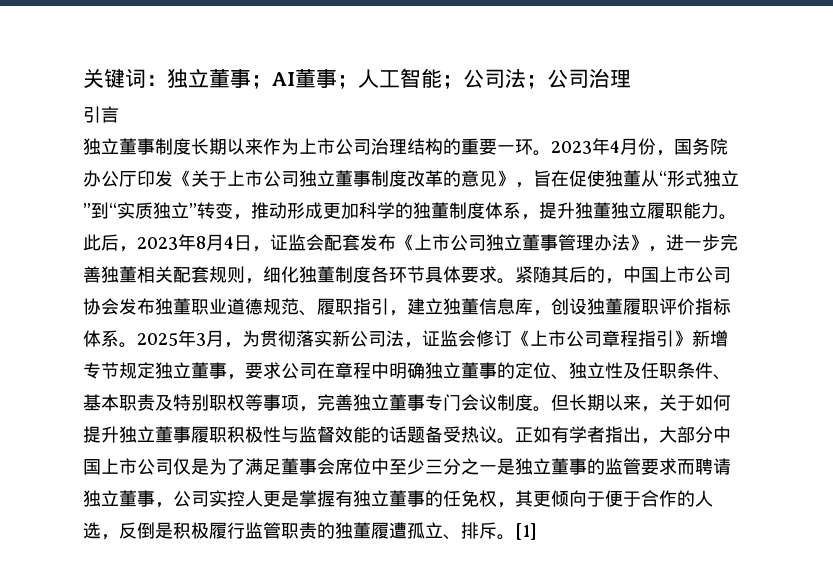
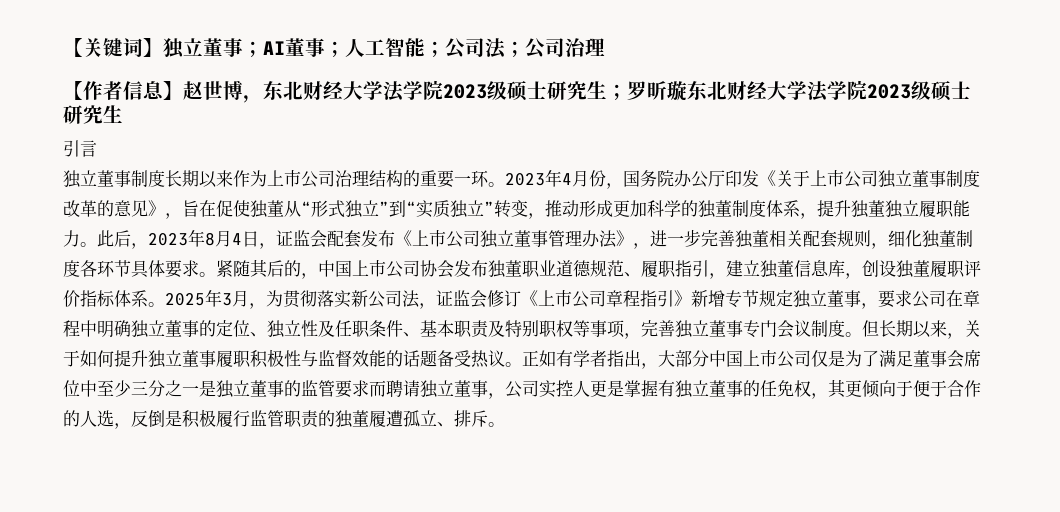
[83,68,167,88] 关键词： -> [63,38,163,57] 【关键词】
(631, 78) none -> [63,80,971,103] [63,105,123,124] // 【作者信息】赵世博，东北财经大学法学院2023级硕士研究生；罗昕璇东北财经大学法学院2023级硕士研究生
[515,523,537,540] [1] -> (505, 424) none

